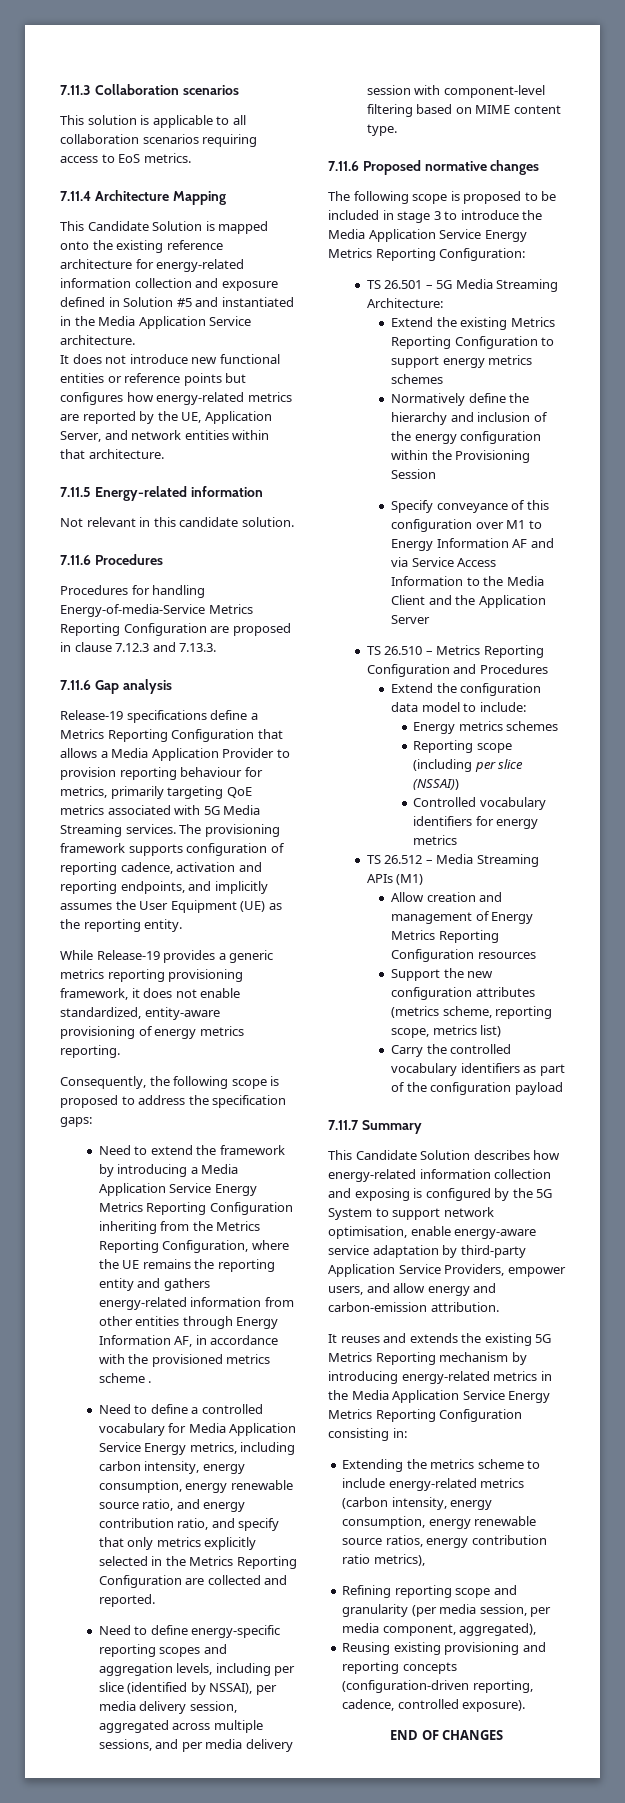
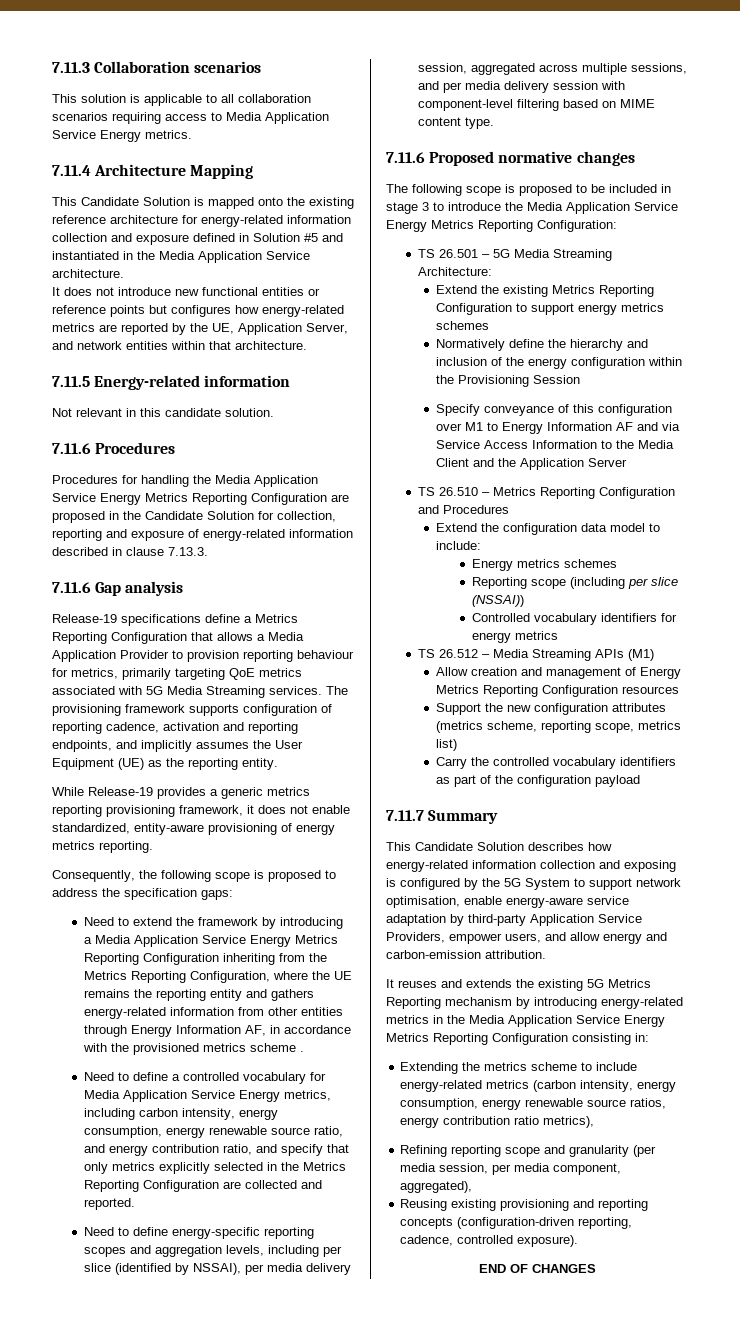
[118,154,141,163] EoS -> [226,112,329,124] [52,130,141,142] Media Application Service Energy
[60,604,205,617] Energy-of-media-Service -> [193,475,318,487] [52,493,141,505] the Media Application Service Energy
[74,642,176,652] clause 7.12.3 and -> [123,511,336,522] [52,529,353,541] [52,547,164,556] the Candidate Solution for collection, reporting and exposure of energy-related information described in clause

